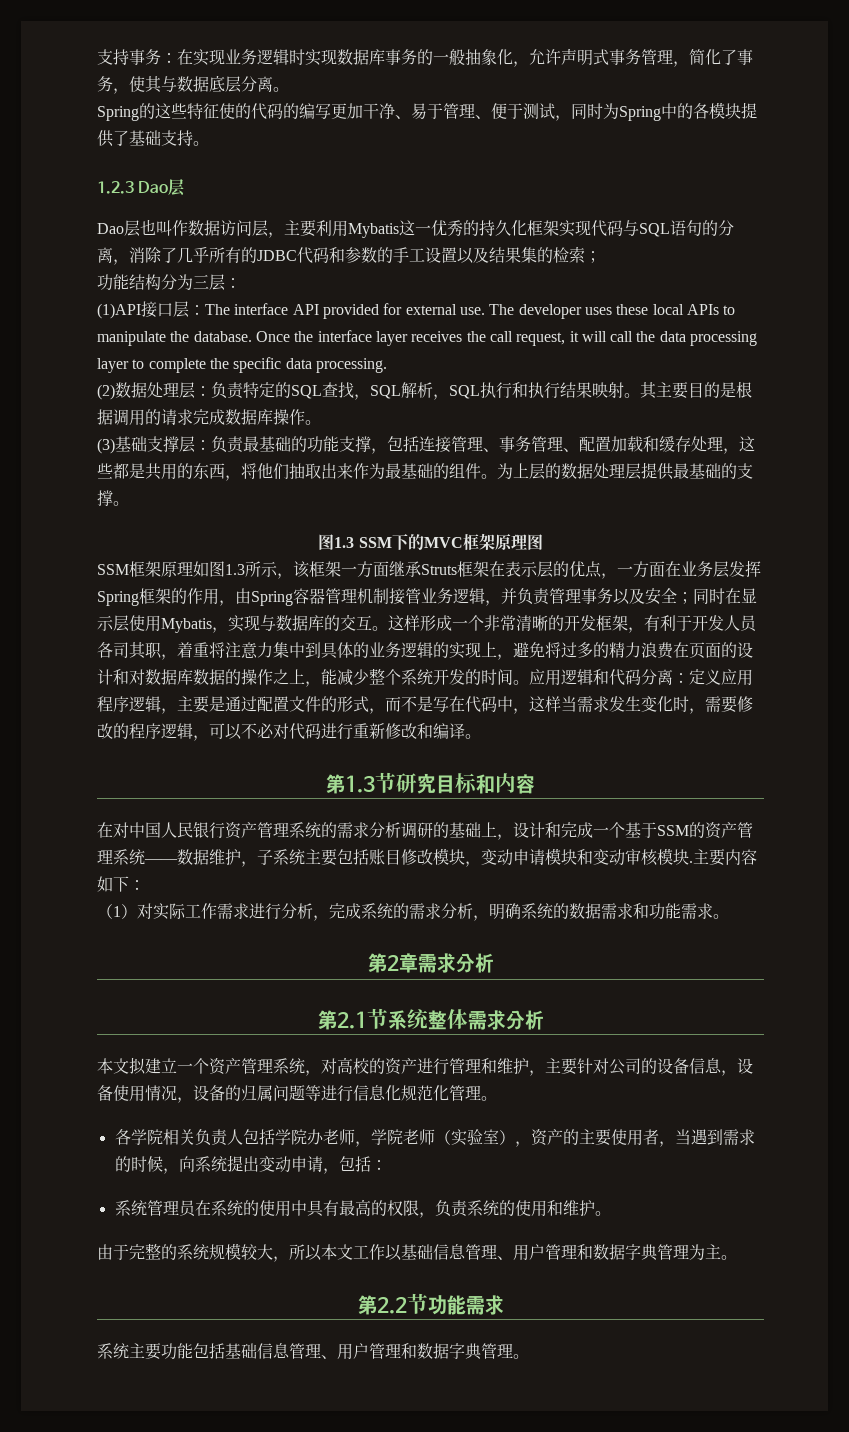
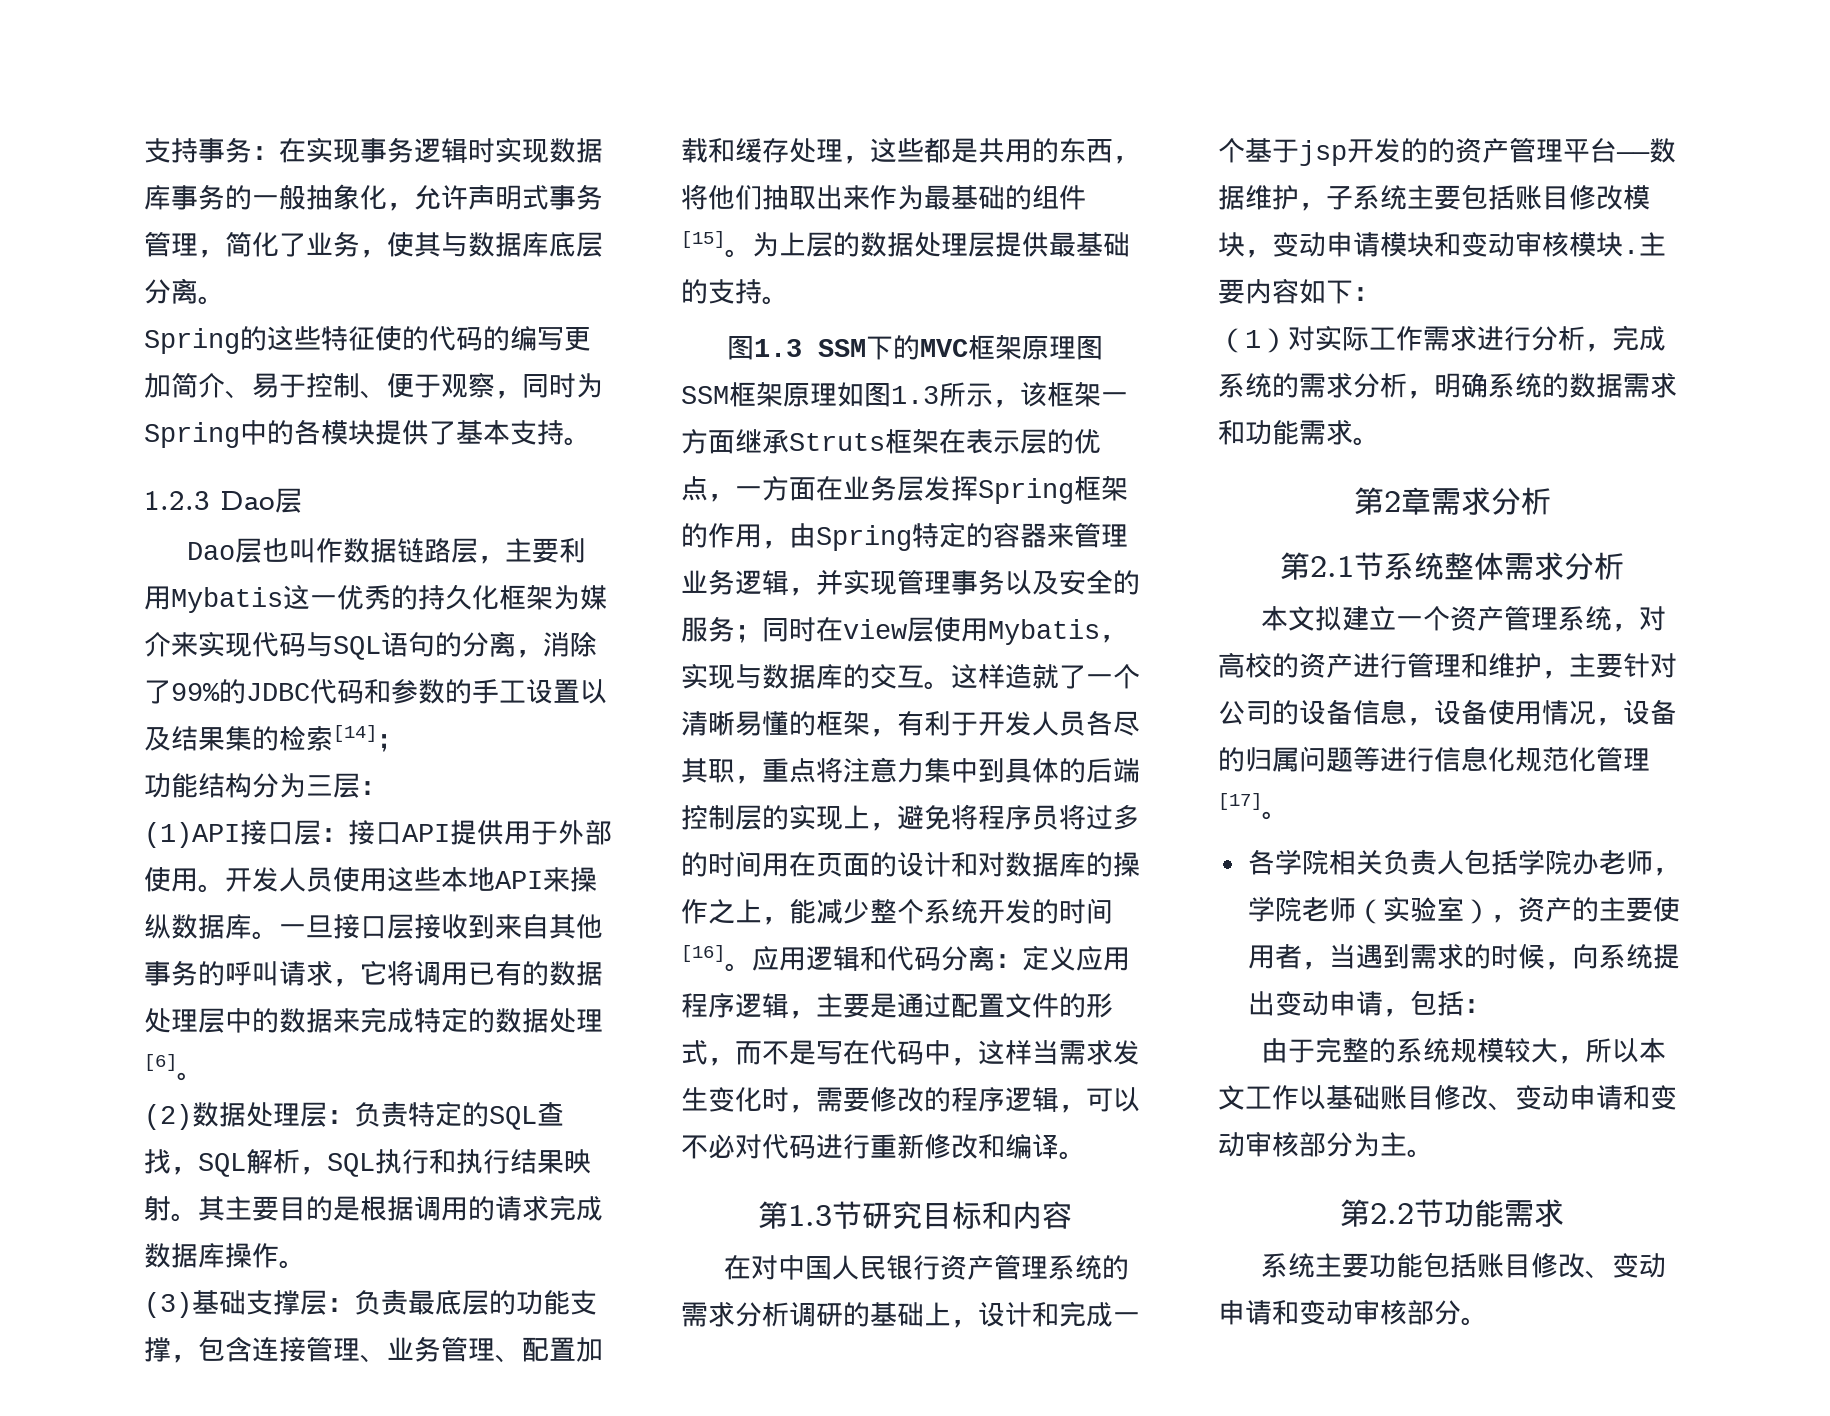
[225,49,241,64] 业 -> [360,138,387,163] 事
[737,49,753,65] 事 -> [306,232,333,255] 业
(209, 84) none -> [522,232,549,257] 库
[363,103,555,120] 干净、易于管理、便于测试 -> [171,372,495,399] 简介、易于控制、便于观察
[145,130,161,146] 础 -> [483,420,510,445] 本
[220,220,252,236] 访问 -> [397,538,452,563] 链路
(559, 228) none -> [553,585,607,610] [144,632,198,657] 为媒介来
[177,247,241,263] 几乎所有 -> [171,683,220,701] 99%
(585, 254) none -> [333,725,377,742] [14]
[205,303,736,319] [97,330,758,346] [97,357,387,373] The interface API provided for external use. The developer uses these local APIs to manipulate the database. Once the interface layer receives the call request, it will call the data processing layer to complete the specific data processing. -> [348,820,612,845] [144,867,597,893] [144,914,603,940] [144,960,603,987] [144,1007,603,1033] [144,1054,177,1071] [177,1072,204,1081] 接口API提供用于外部使用。开发人员使用这些本地API来操纵数据库。一旦接口层接收到来自其他事务的呼叫请求，它将调用已有的数据处理层中的数据来完成特定的数据处理[6]。
[259,436,291,452] 基础 -> [435,1290,489,1315] 底层
[403,436,419,452] 括 -> [225,1337,252,1362] 含
[499,436,515,452] 事 -> [387,1337,414,1360] 业
(481, 471) none -> [681,231,725,248] [15]
[97,490,113,507] 撑 -> [735,279,762,304] 持
[293,588,421,605] 容器管理机制接管 -> [912,522,1128,548] 特定的容器来管理
[517,588,550,605] 负责 -> [843,569,897,595] 实现
(677, 595) none -> [1113,570,1140,595] [681,616,735,642] 的服务
[741,588,757,603] [97,615,114,631] 显示 -> [843,619,907,639] view
[420,615,596,631] 形成一个非常清晰的开发 -> [1005,664,1140,689] [681,711,816,736] 造就了一个清晰易懂的
[113,642,209,660] 司其职，着重 -> [1113,711,1140,736] [681,758,816,784] 尽其职，重点
[369,642,433,658] 业务逻辑 -> [1086,758,1140,783] [681,805,762,830] 后端控制层
[561,642,674,659] 过多的精力浪费 -> [978,804,1140,830] [681,851,789,877] 程序员将过多的时间用
[193,669,225,685] 数据 -> (1086, 864) none
(513, 677) none -> [681,945,725,962] [16]
[657,825,689,836] SSM -> [1299,138,1428,166] jsp开发的
[113,849,145,865] 系统 -> [1563,138,1617,163] 平台
(481, 1092) none -> [1218,793,1262,810] [17]
[114,1199,611,1218] // 系统管理员在系统的使用中具有最高的权限，负责系统的使用和维护。 -> (1491, 1006) none
[433,1244,689,1261] 信息管理、用户管理和数据字典管理 -> [1380,1084,1677,1111] [1218,1131,1353,1157] 账目修改、变动申请和变动审核部分
[225,1343,513,1360] 基础信息管理、用户管理和数据字典管理 -> [1477,1252,1667,1279] [1218,1299,1461,1325] 账目修改、变动申请和变动审核部分

